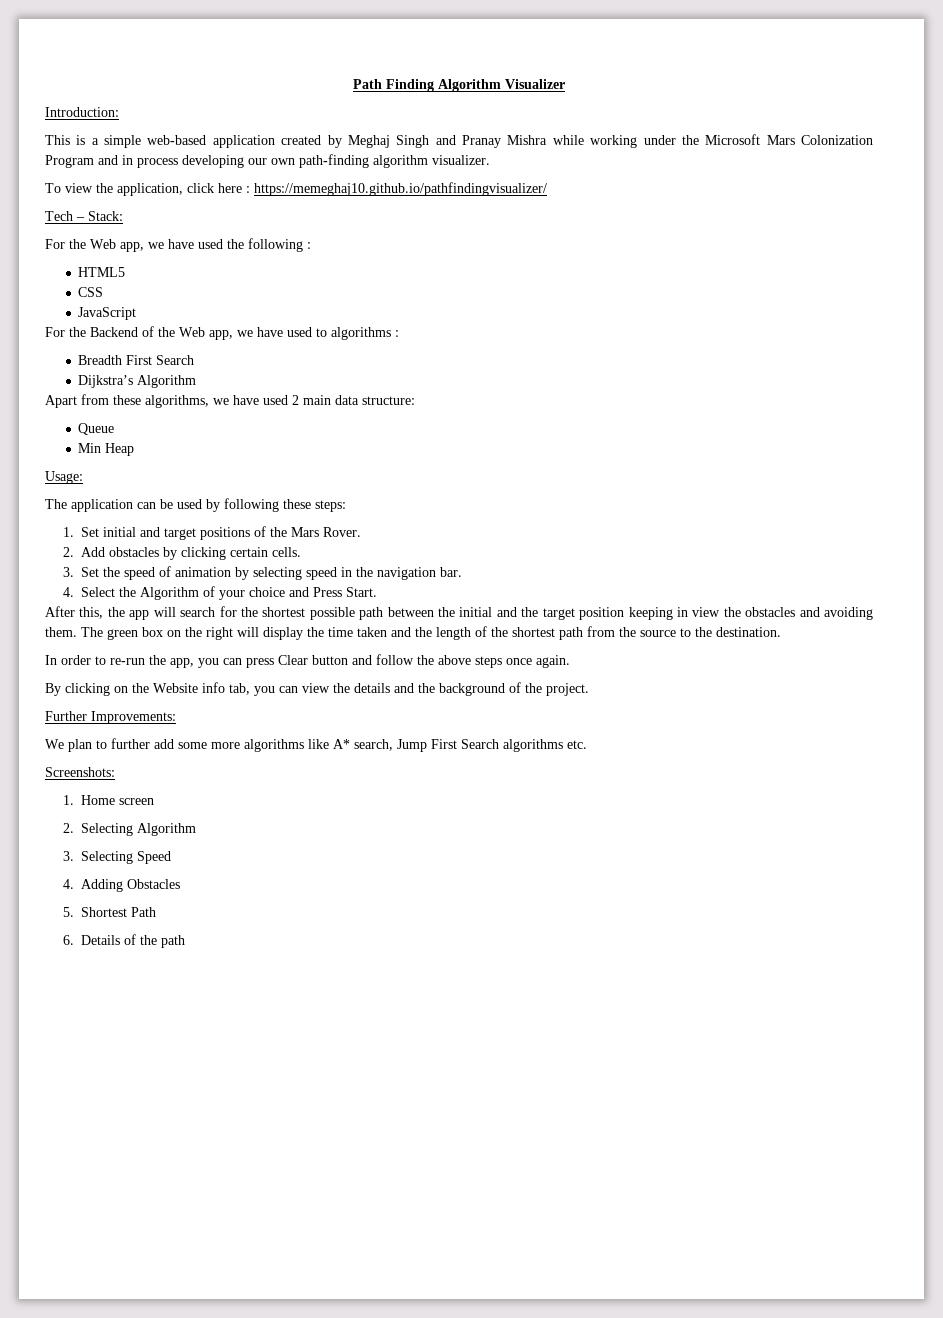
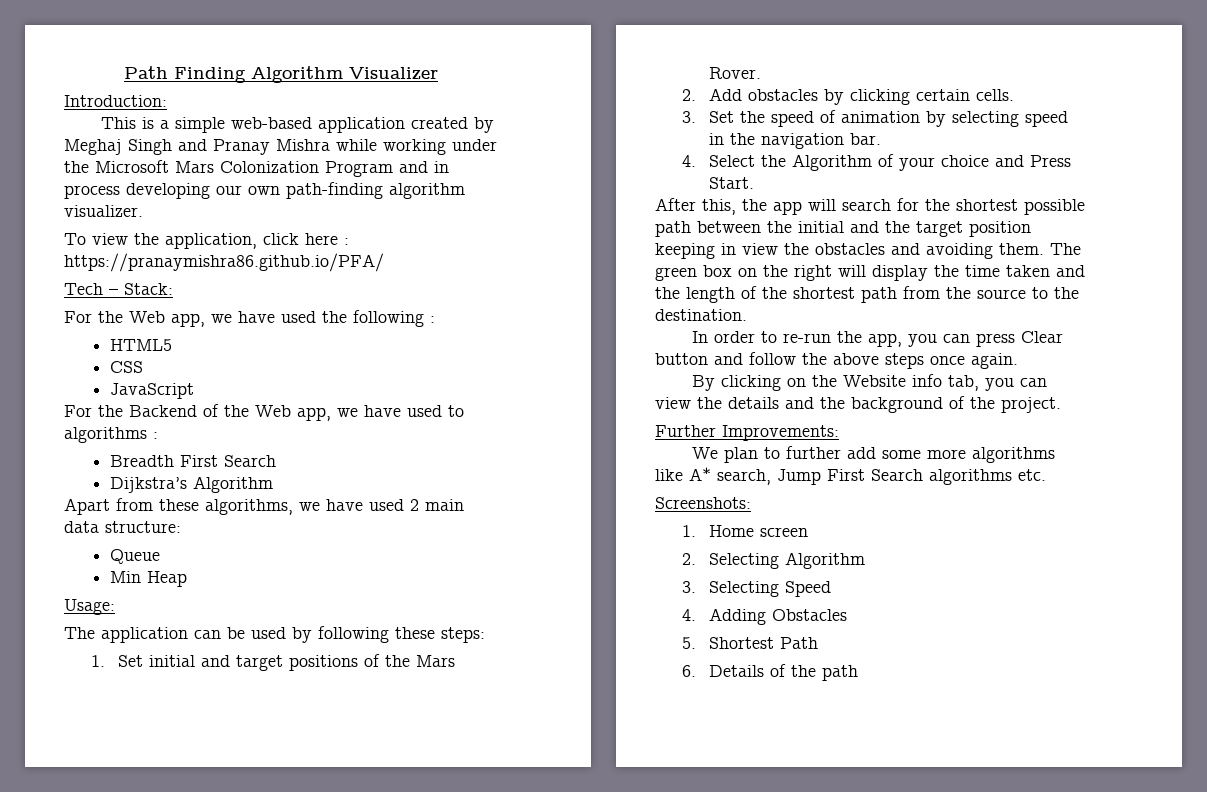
[254,182,547,196] https://memeghaj10.github.io/pathfindingvisualizer/ -> [64,253,384,272] https://pranaymishra86.github.io/PFA/

